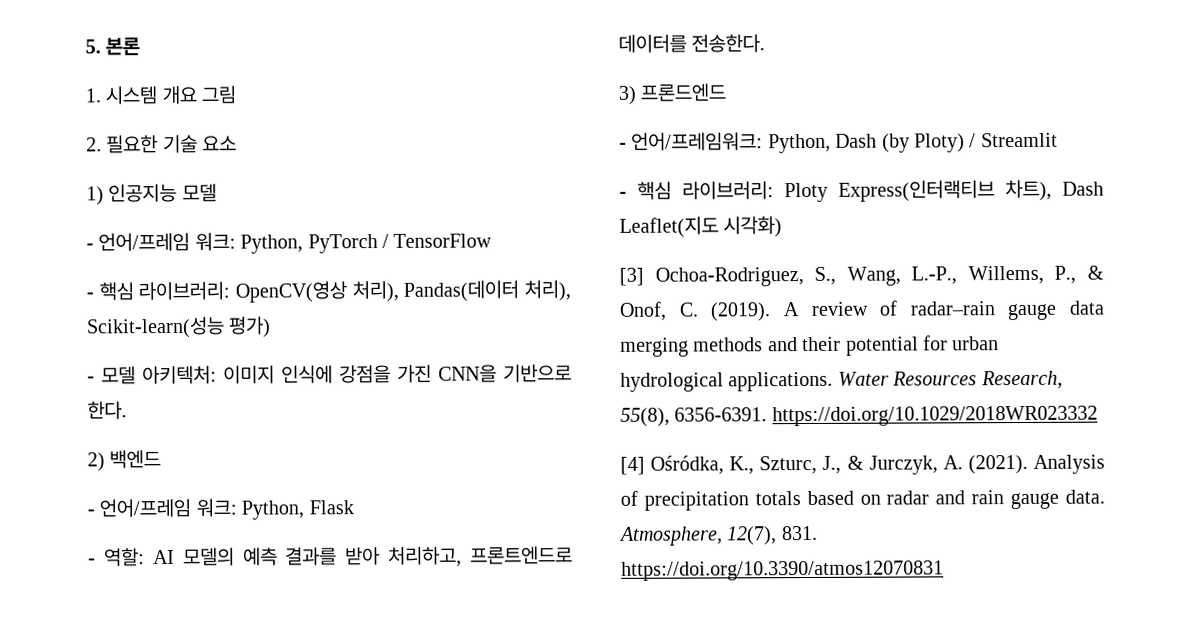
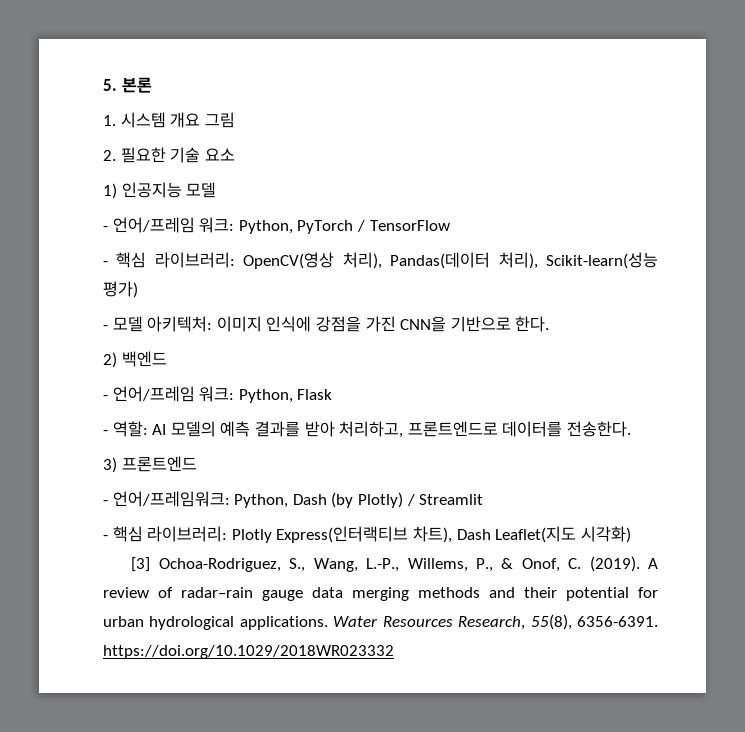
[640,83,727,102] 프론드엔드 -> [121,456,197,472] 프론트엔드
[914,133,965,153] Ploty) -> [357,492,403,508] Plotly)
[784,182,828,203] Ploty -> [231,529,272,543] Plotly
[620,454,1105,475] [620,489,1105,511] [618,525,818,546] [621,560,944,581] // [4] Ośródka, K., Szturc, J., & Jurczyk, A. (2021). Analysis of precipitation totals based on radar and rain gauge data. Atmosphere, 12(7), 831. https://doi.org/10.3390/atmos12070831 -> (394, 652) none

